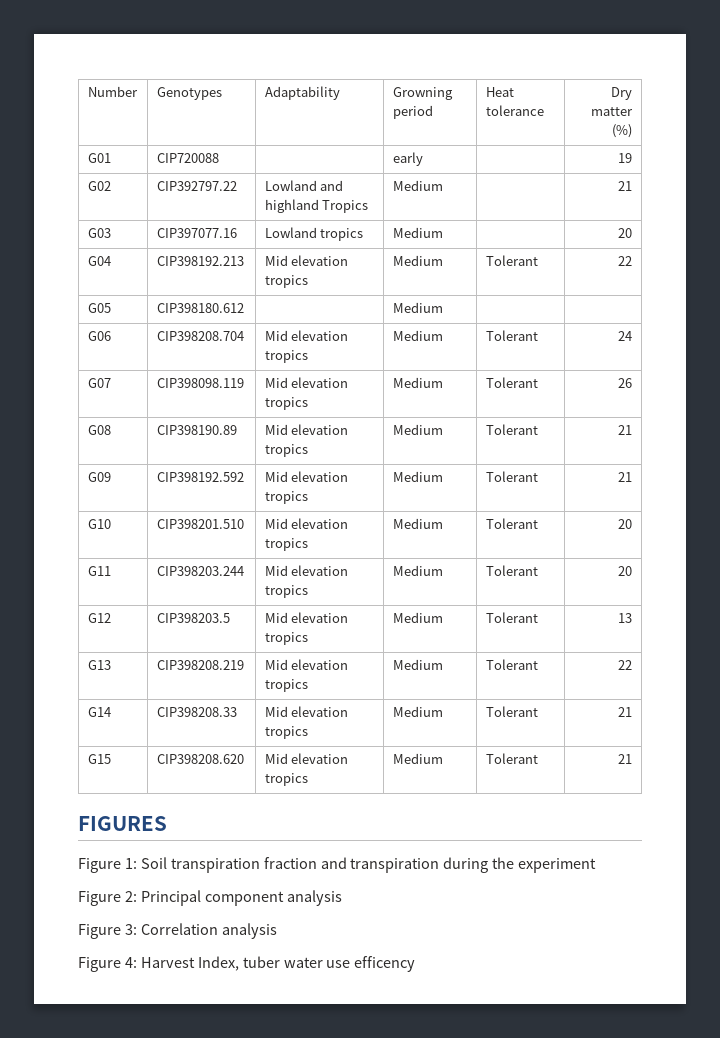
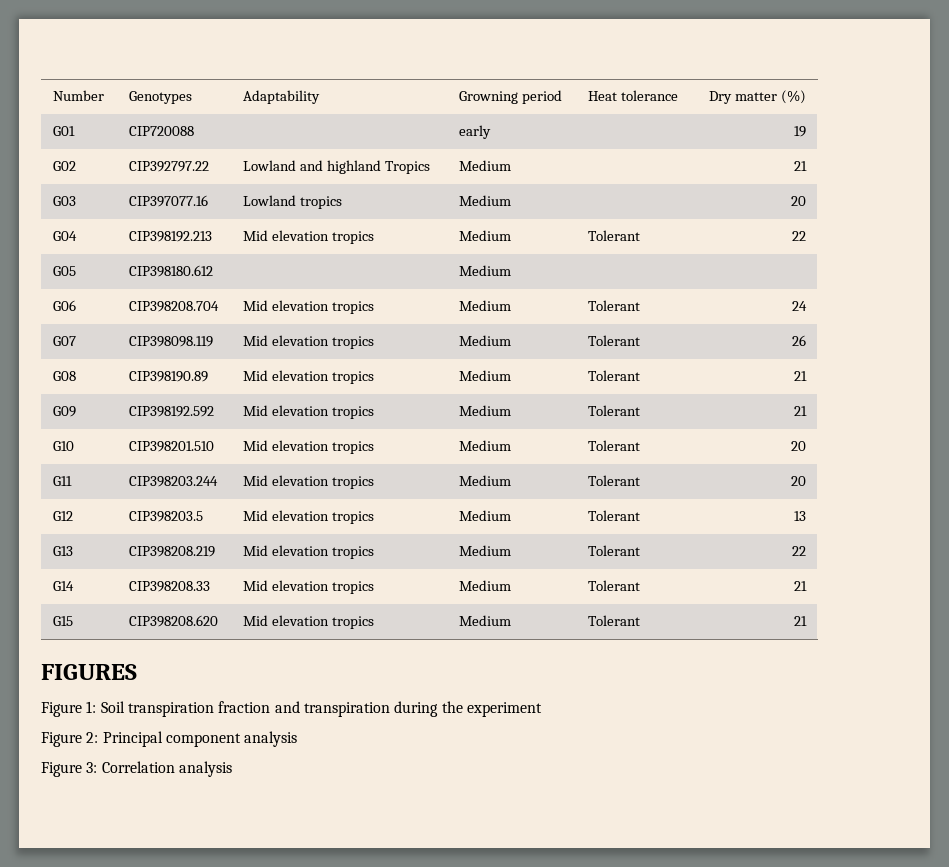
[78,956,416,972] // Figure 4: Harvest Index, tuber water use efficency -> (232, 769) none

